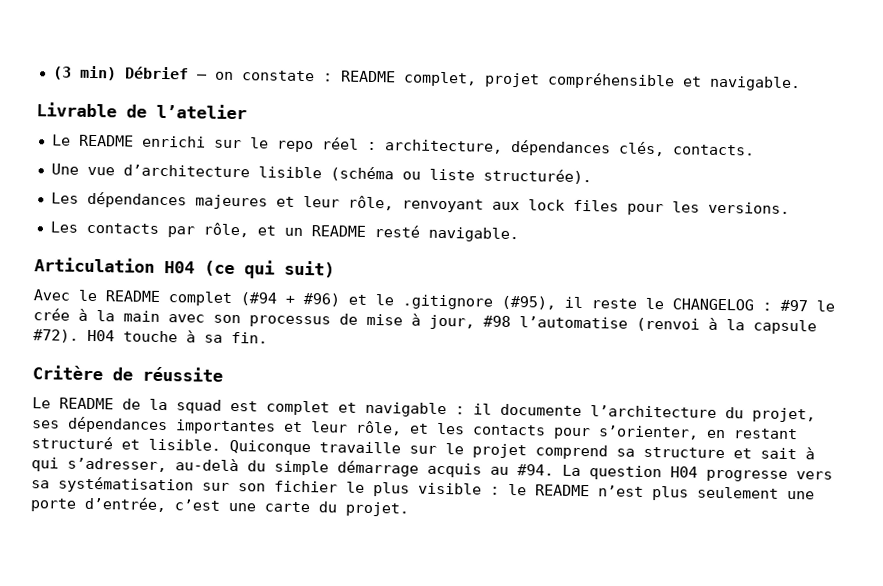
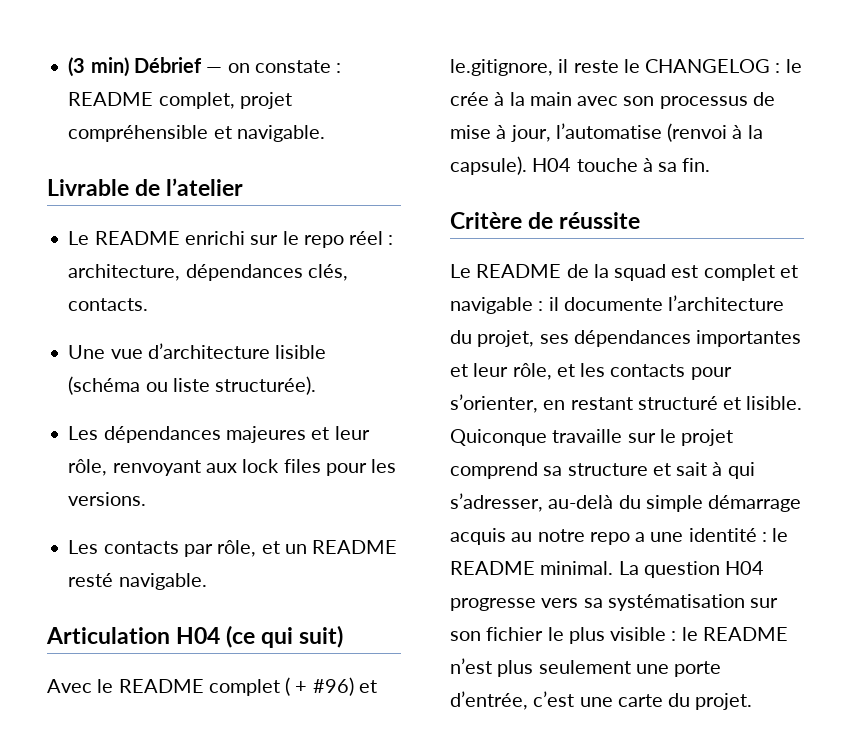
[240,292,277,306] (#94 -> [285,677,291,696] (
[375,294,556,310] le .gitignore (#95), -> [450,59,553,76] le.gitignore,
[780,299,808,312] #97 -> (781, 68) none
[483,315,511,327] #98 -> (551, 133) none
[753,319,817,335] [33,329,79,343] capsule #72). -> [450,156,527,175] capsule).
[517,464,554,476] #94. -> [537,528,789,545] [450,561,614,575] notre repo a une identité : le README minimal.

